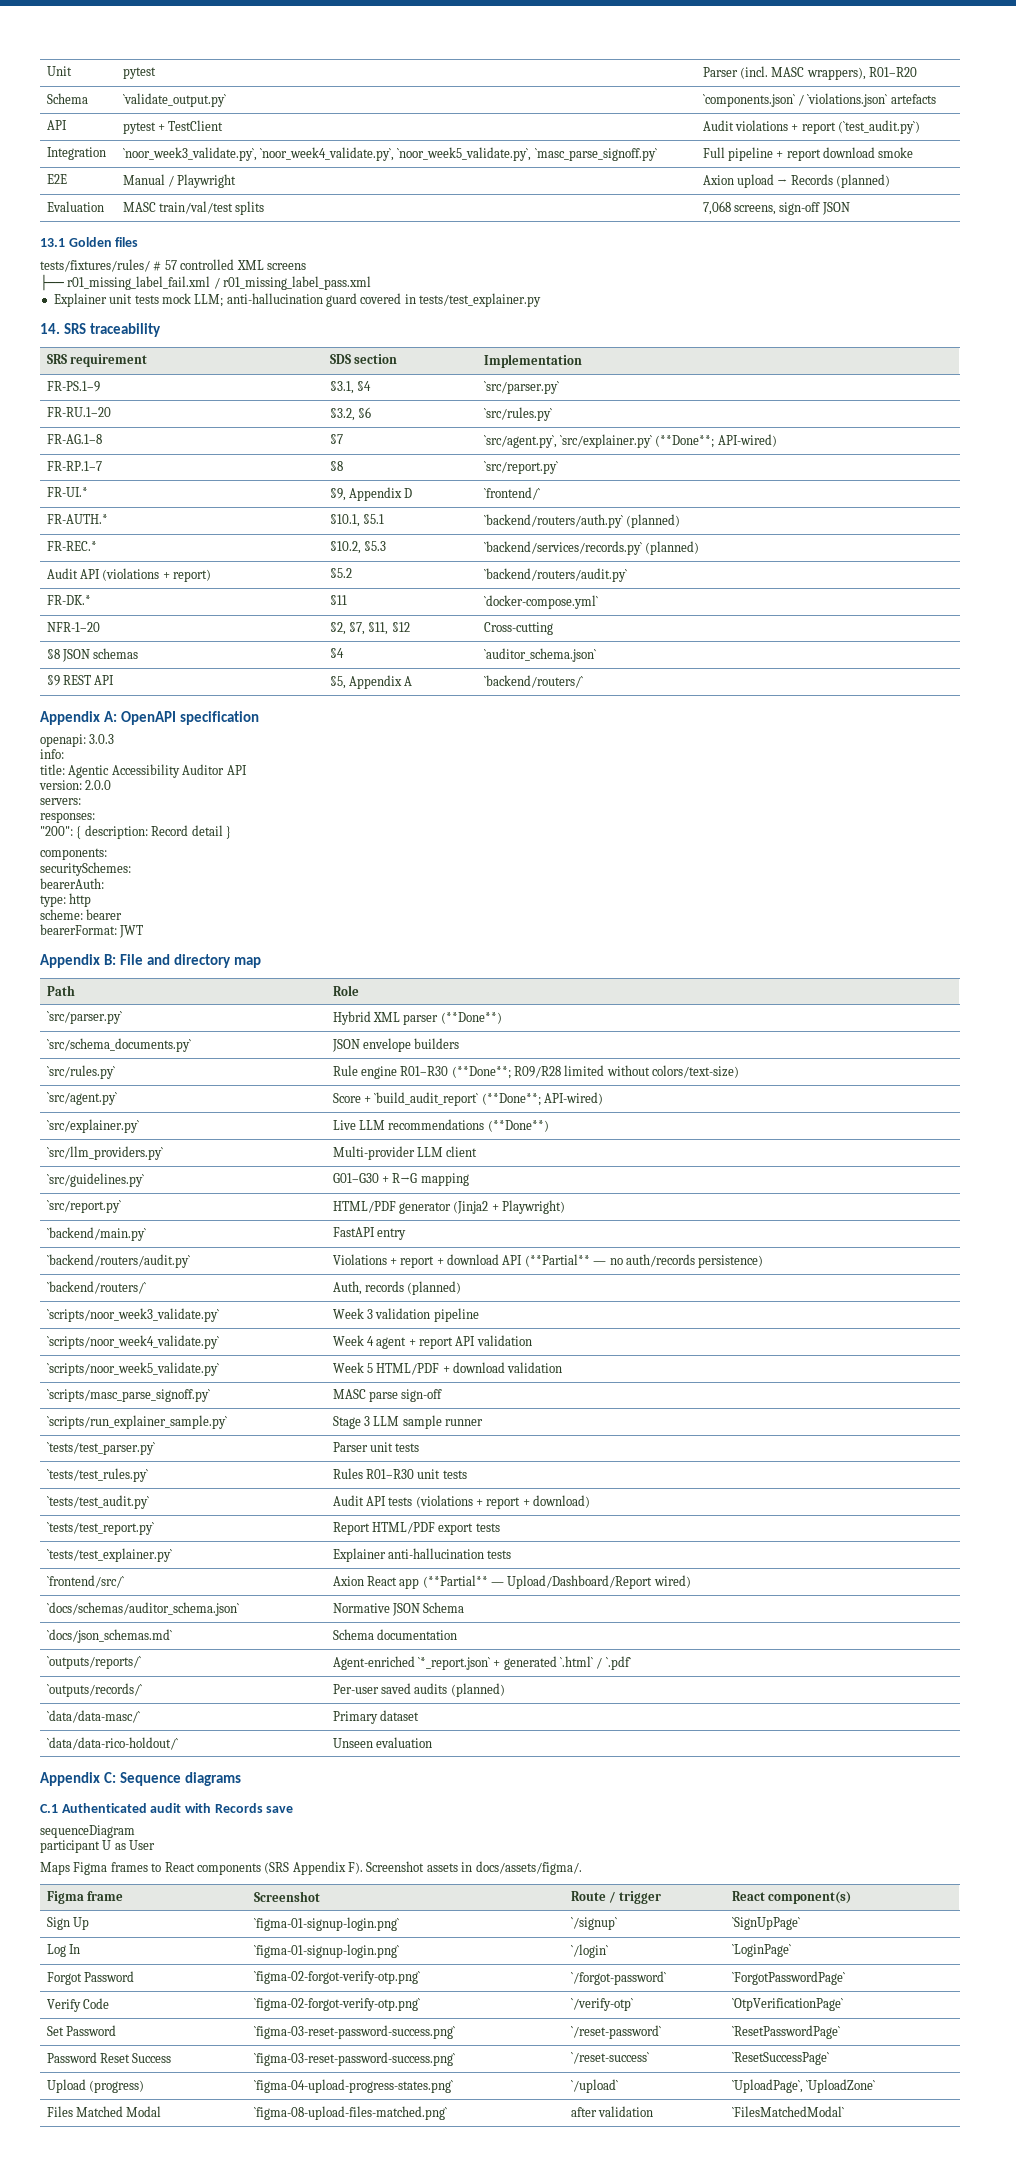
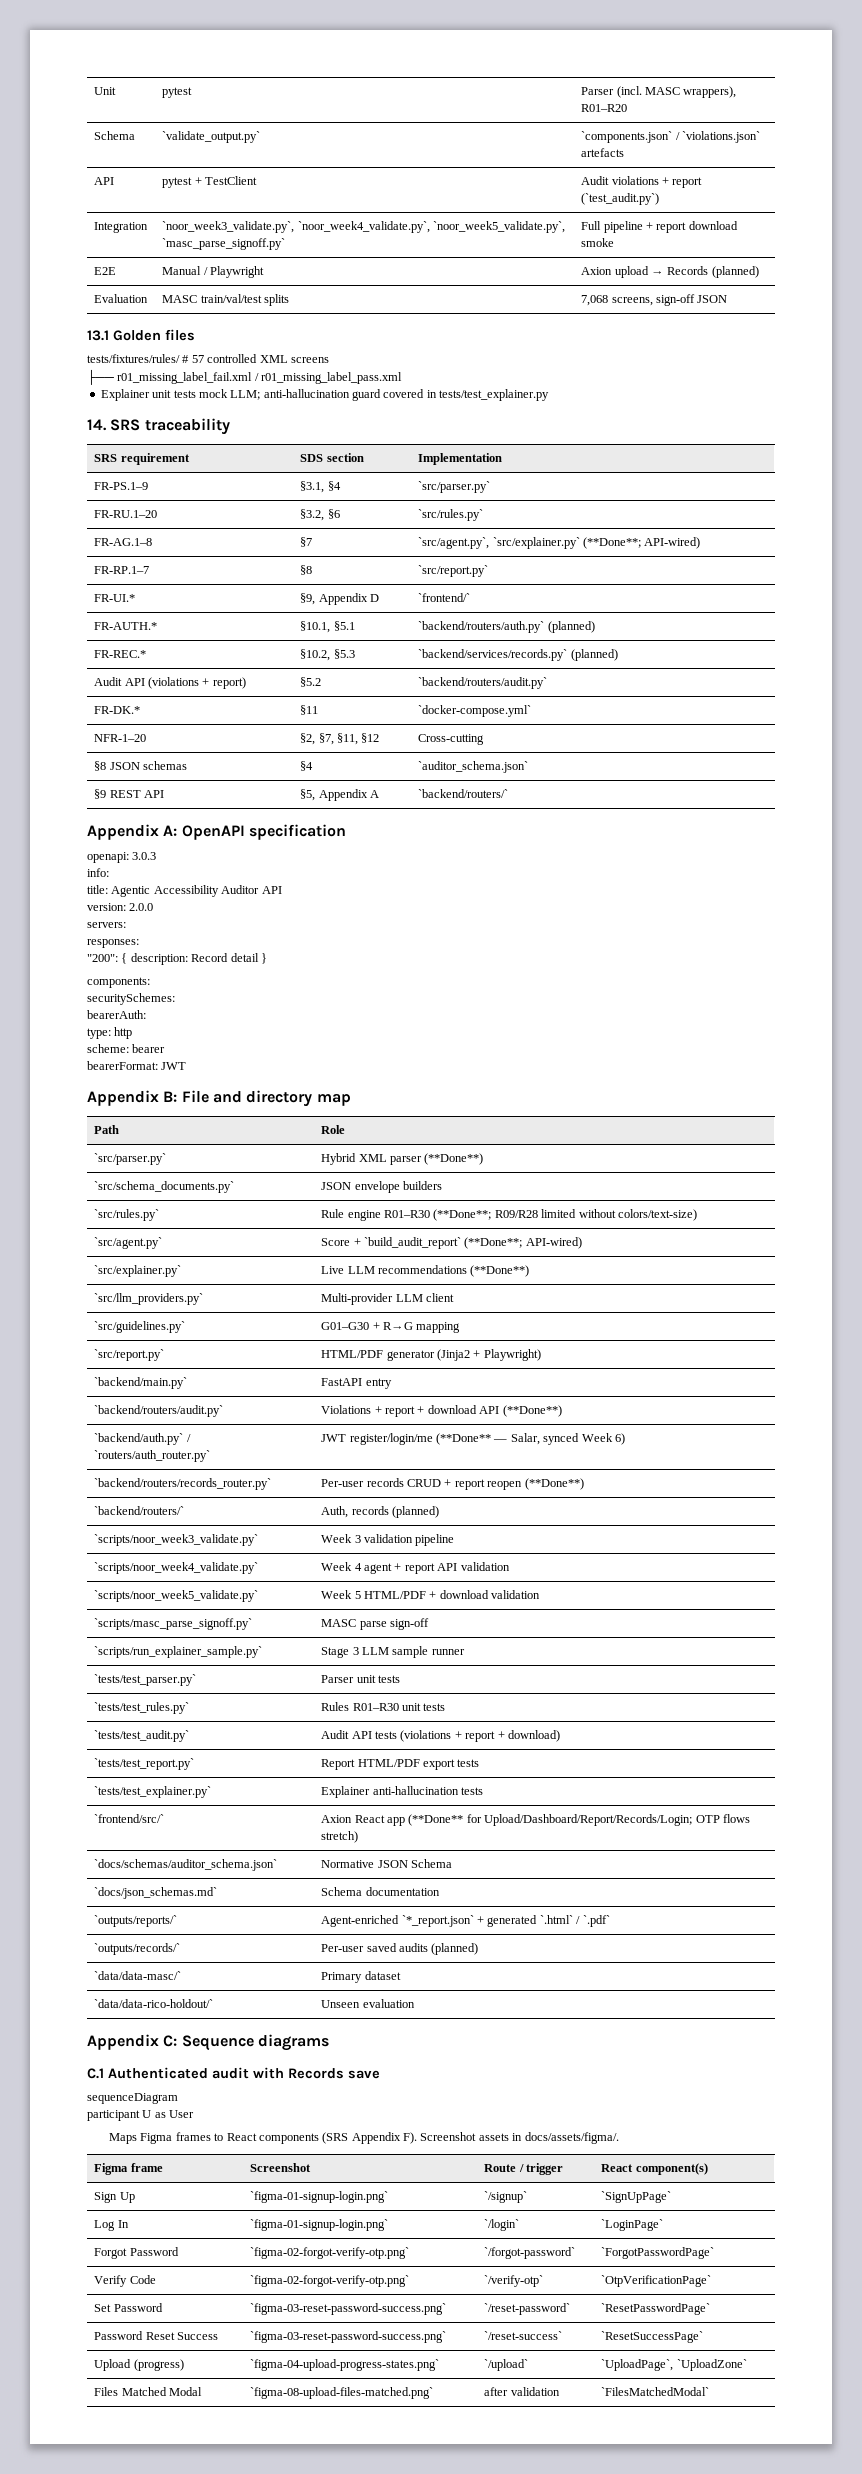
[524,1254,764,1268] (**Partial** — no auth/records persistence) -> [502,1405,562,1417] [94,1433,191,1445] [94,1450,211,1462] [321,1433,625,1445] [94,1478,272,1490] [321,1478,584,1490] (**Done**) // `backend/auth.py` / `routers/auth_router.py` | JWT register/login/me (**Done** — Salar, synced Week 6) // `backend/routers/records_router.py` | Per-user records CRUD + report reopen (**Done**)
[422,1575,691,1589] (**Partial** — Upload/Dashboard/Report wired) -> [408,1814,750,1826] [321,1831,359,1843] (**Done** for Upload/Dashboard/Report/Records/Login; OTP flows stretch)

